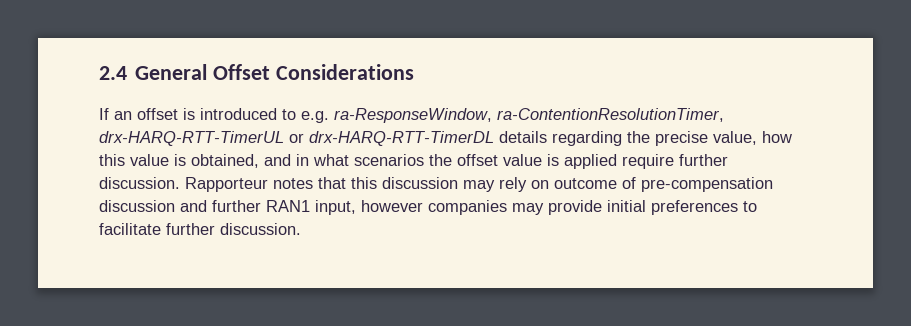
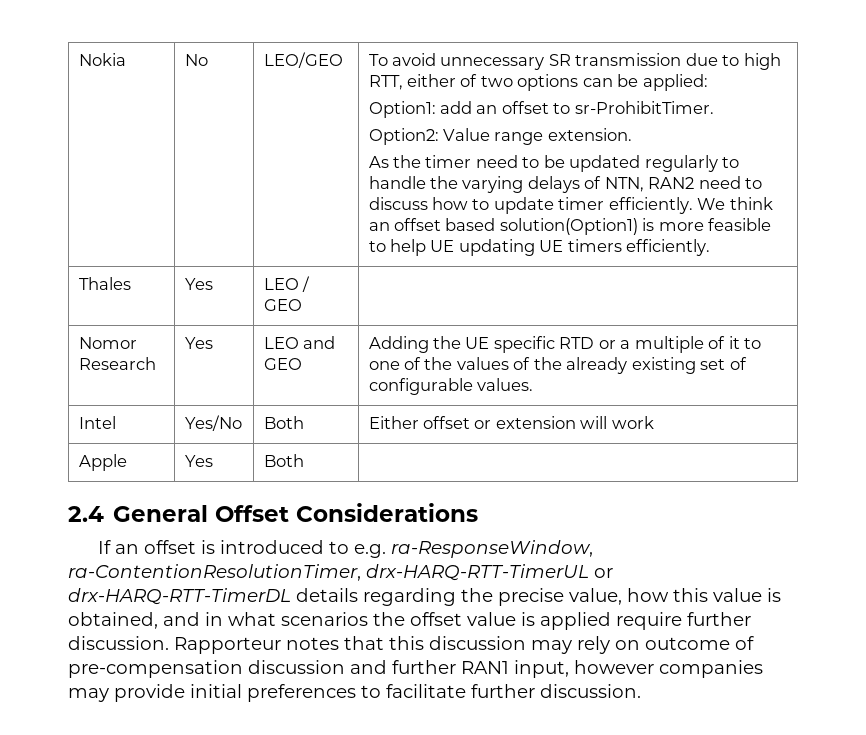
(99, 73) none -> [78,53,126,66] [184,54,208,66] [263,52,343,68] [368,53,781,70] [368,74,708,91] [368,101,714,118] [368,128,632,145] [368,155,740,172] [368,176,763,193] [368,197,773,214] [368,218,772,235] [368,239,711,256] [78,277,131,290] [184,278,213,290] [263,276,311,292] [263,299,302,311] [78,337,137,349] [78,357,156,370] [184,337,213,349] [263,336,336,349] [263,358,302,370] [368,336,762,353] [368,357,747,374] [368,378,534,395] [78,416,116,429] [184,415,242,431] [263,416,304,429] [368,416,654,429] [78,454,127,471] [184,455,213,467] [263,454,304,467] Nokia | No | LEO/GEO | To avoid unnecessary SR transmission due to high RTT, either of two options can be applied: // Option1: add an offset to sr-ProhibitTimer. // Option2: Value range extension. // As the timer need to be updated regularly to handle the varying delays of NTN, RAN2 need to discuss how to update timer efficiently. We think an offset based solution(Option1) is more feasible to help UE updating UE timers efficiently. // Thales | Yes | LEO / GEO | // Nomor Research | Yes | LEO and GEO | Adding the UE specific RTD or a multiple of it to one of the values of the already existing set of configurable values. // Intel | Yes/No | Both | Either offset or extension will work // Apple | Yes | Both | //

